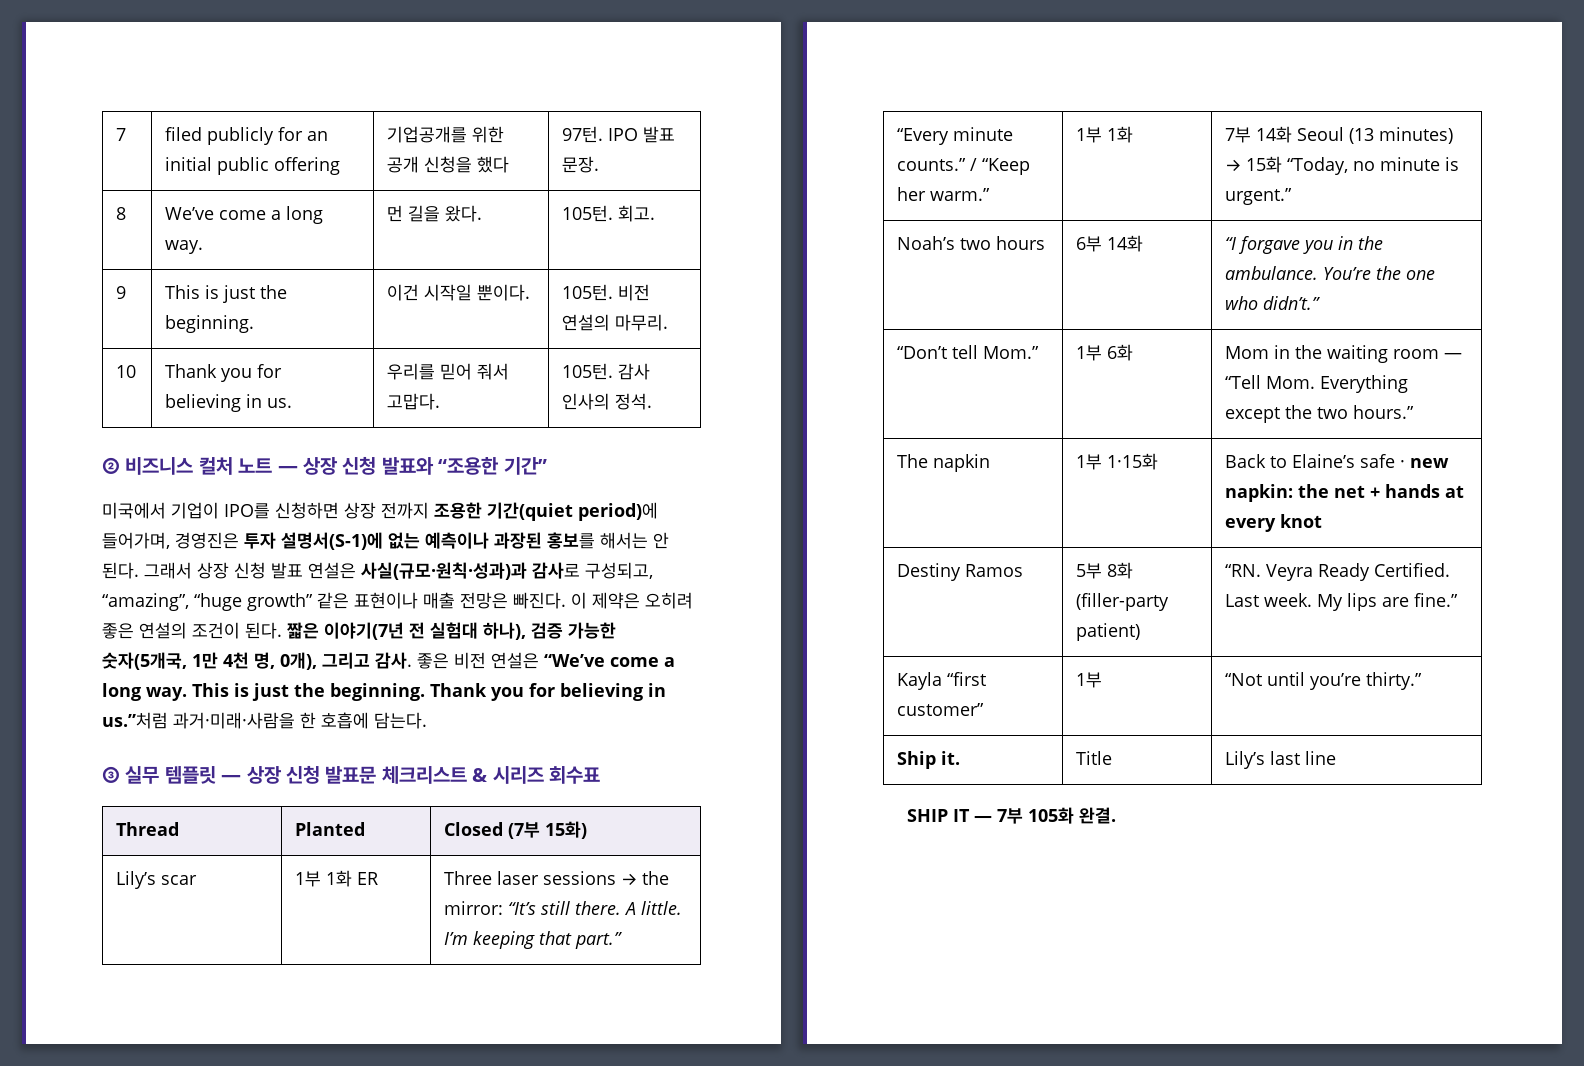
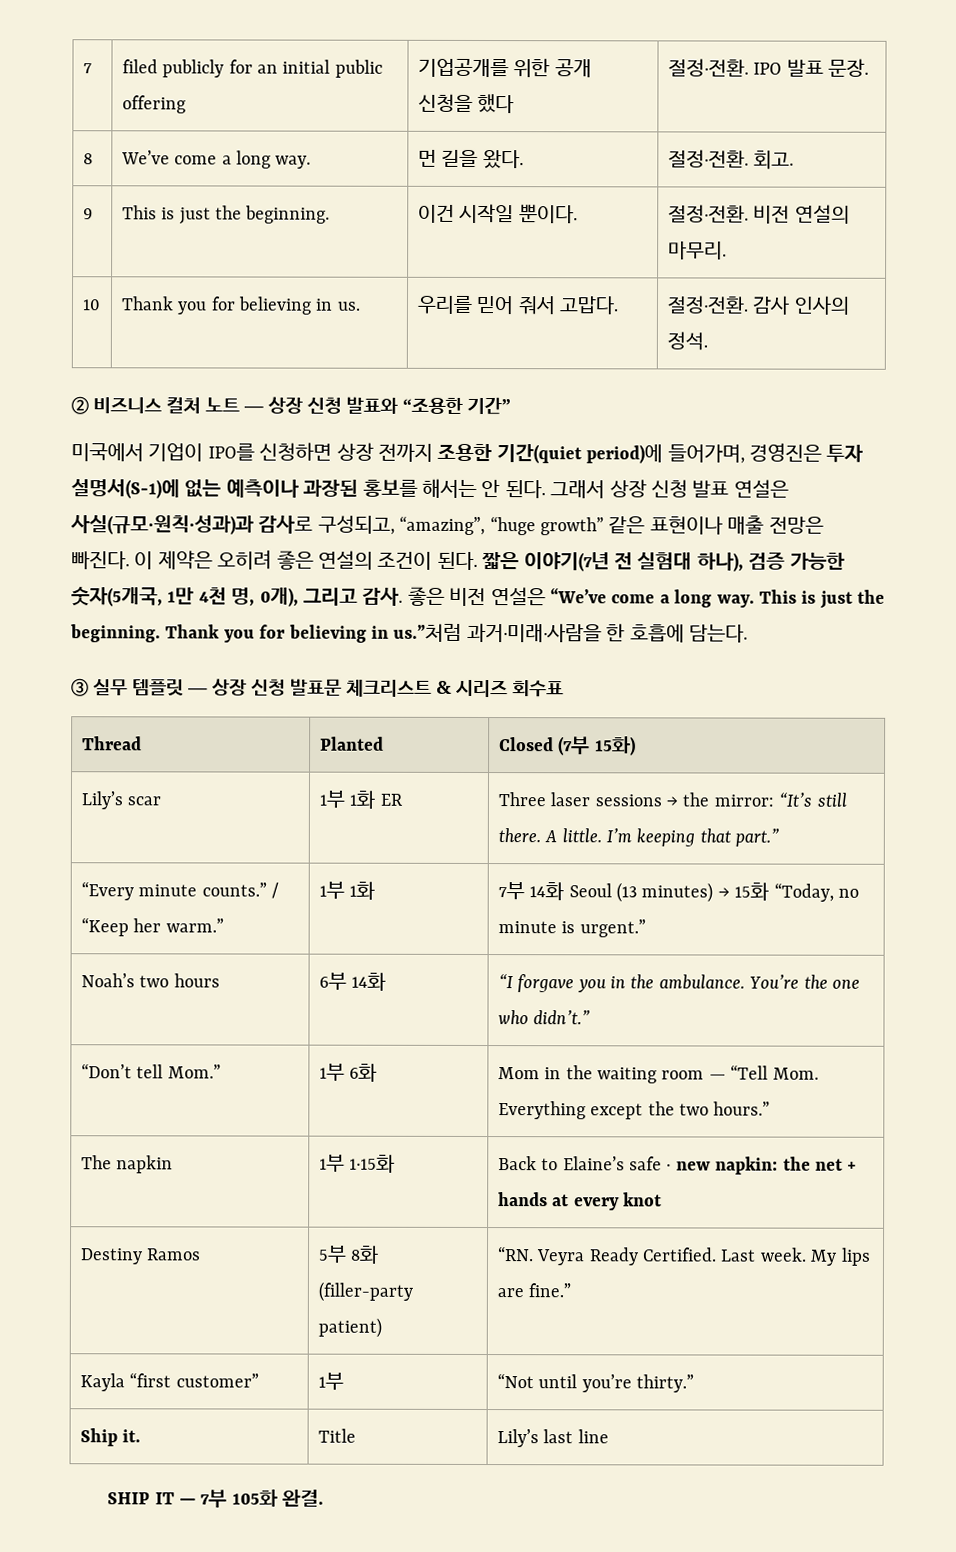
[562,126,604,143] 97턴. -> [667,58,749,77] 절정·전환.
[562,205,614,222] 105턴. -> [667,149,749,168] 절정·전환.
[562,284,614,301] 105턴. -> [667,204,749,223] 절정·전환.
[562,363,614,380] 105턴. -> [666,295,749,314] 절정·전환.

